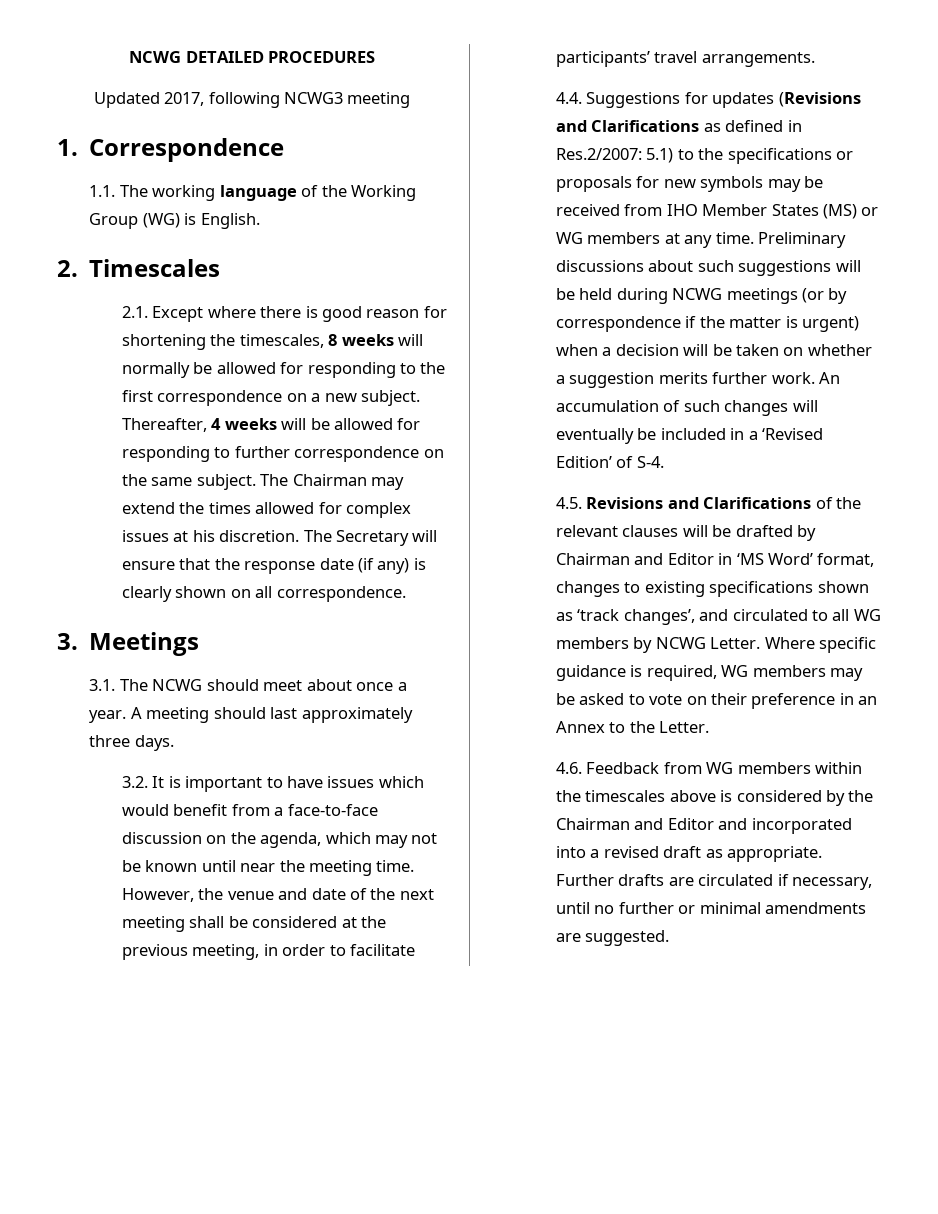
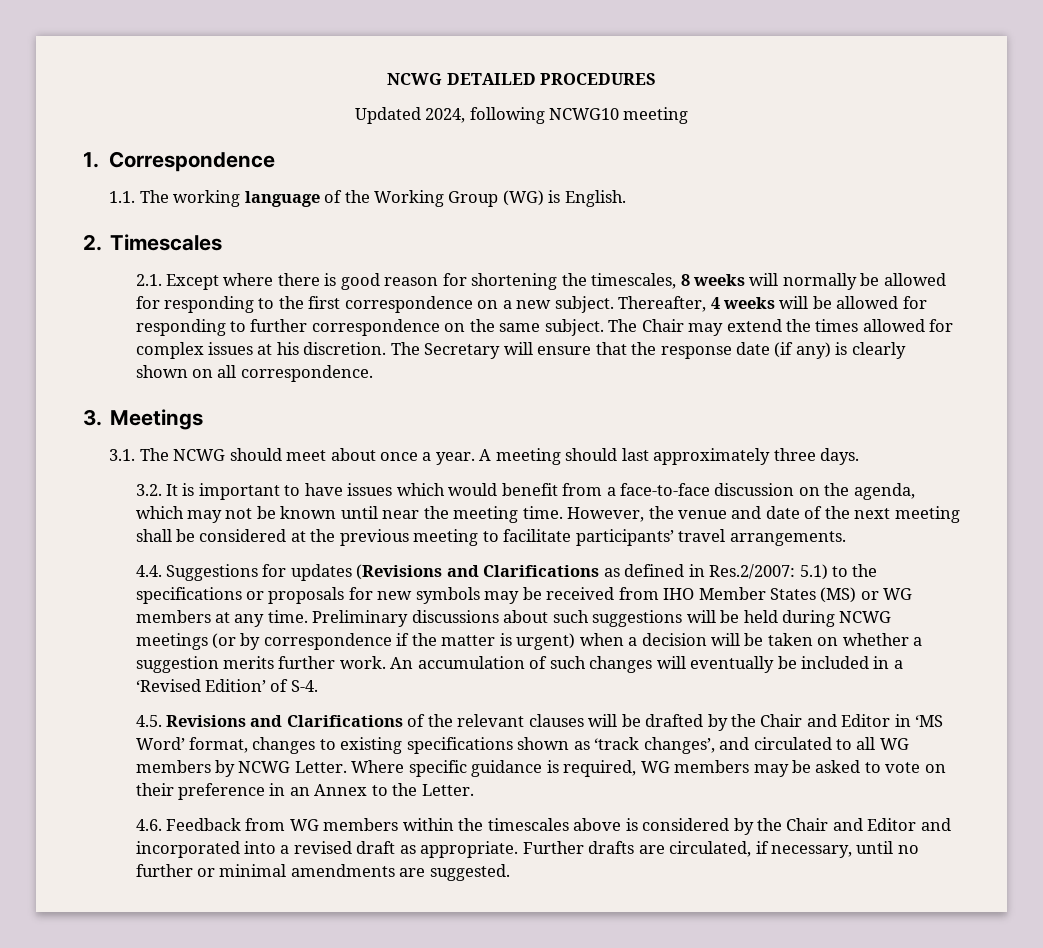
[164,92,343,108] 2017, following NCWG3 -> [425,107,619,124] 2024, following NCWG10
[292,474,367,486] Chairman -> [641,319,684,332] Chair
[192,944,326,960] meeting, in order -> [413,529,479,546] meeting
[555,553,630,565] Chairman -> [731,714,803,727] the Chair
[555,818,630,830] Chairman -> [786,818,829,831] Chair
[698,874,774,886] circulated -> [669,841,752,857] circulated,

